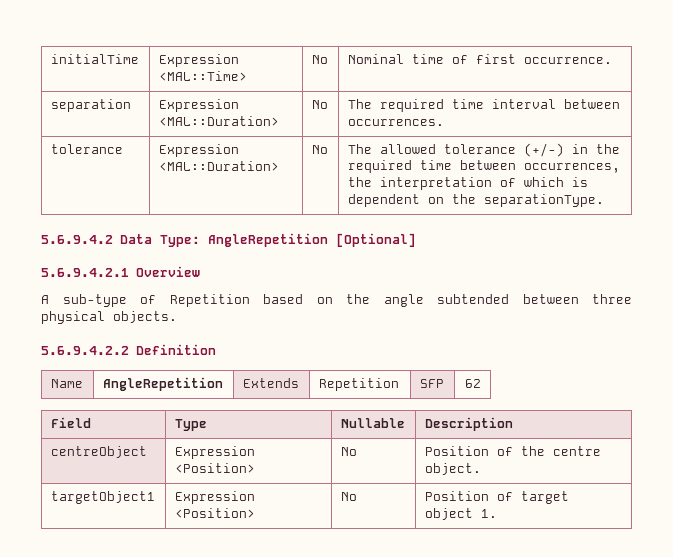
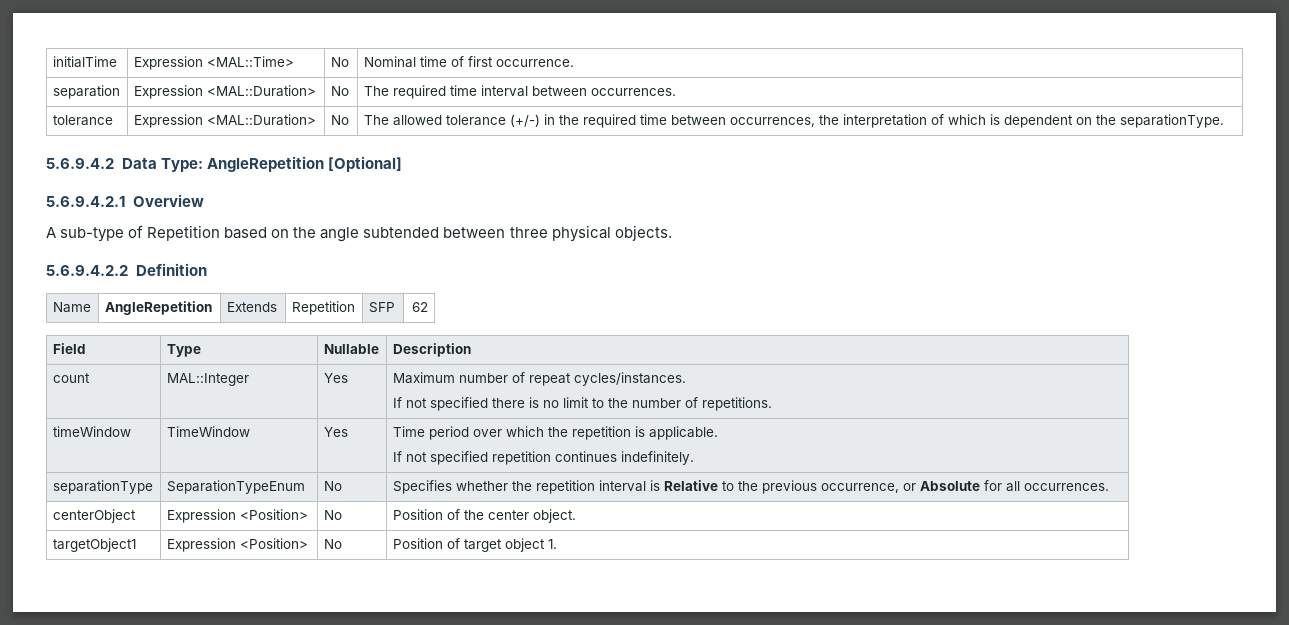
[50,446,147,458] centreObject -> [52,373,90,383] [166,373,249,386] [323,373,348,383] [392,372,686,386] [392,397,772,411] [52,426,131,437] [166,426,250,437] [323,427,348,437] [392,426,718,440] [392,451,694,465] [52,480,153,494] [166,480,305,494] [323,481,342,491] [392,480,1109,494] [52,509,136,523] count | MAL::Integer | Yes | Maximum number of repeat cycles/instances. // If not specified there is no limit to the number of repetitions. // timeWindow | TimeWindow | Yes | Time period over which the repetition is applicable. // If not specified repetition continues indefinitely. // separationType | SeparationTypeEnum | No | Specifies whether the repetition interval is Relative to the previous occurrence, or Absolute for all occurrences. // centerObject
[552,446,601,456] centre -> [487,510,529,520] center

